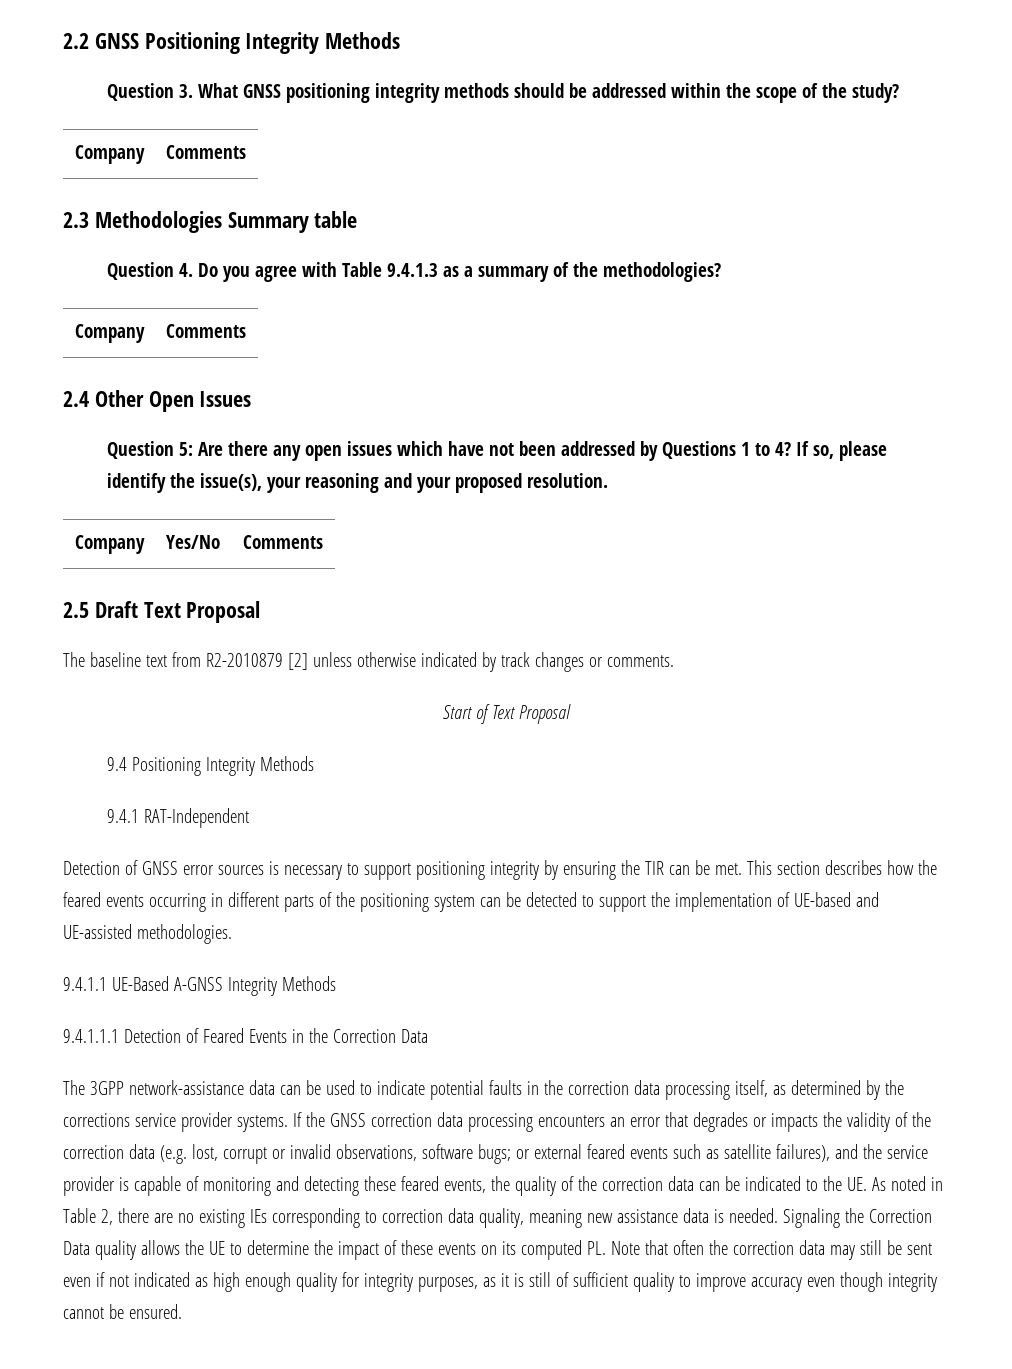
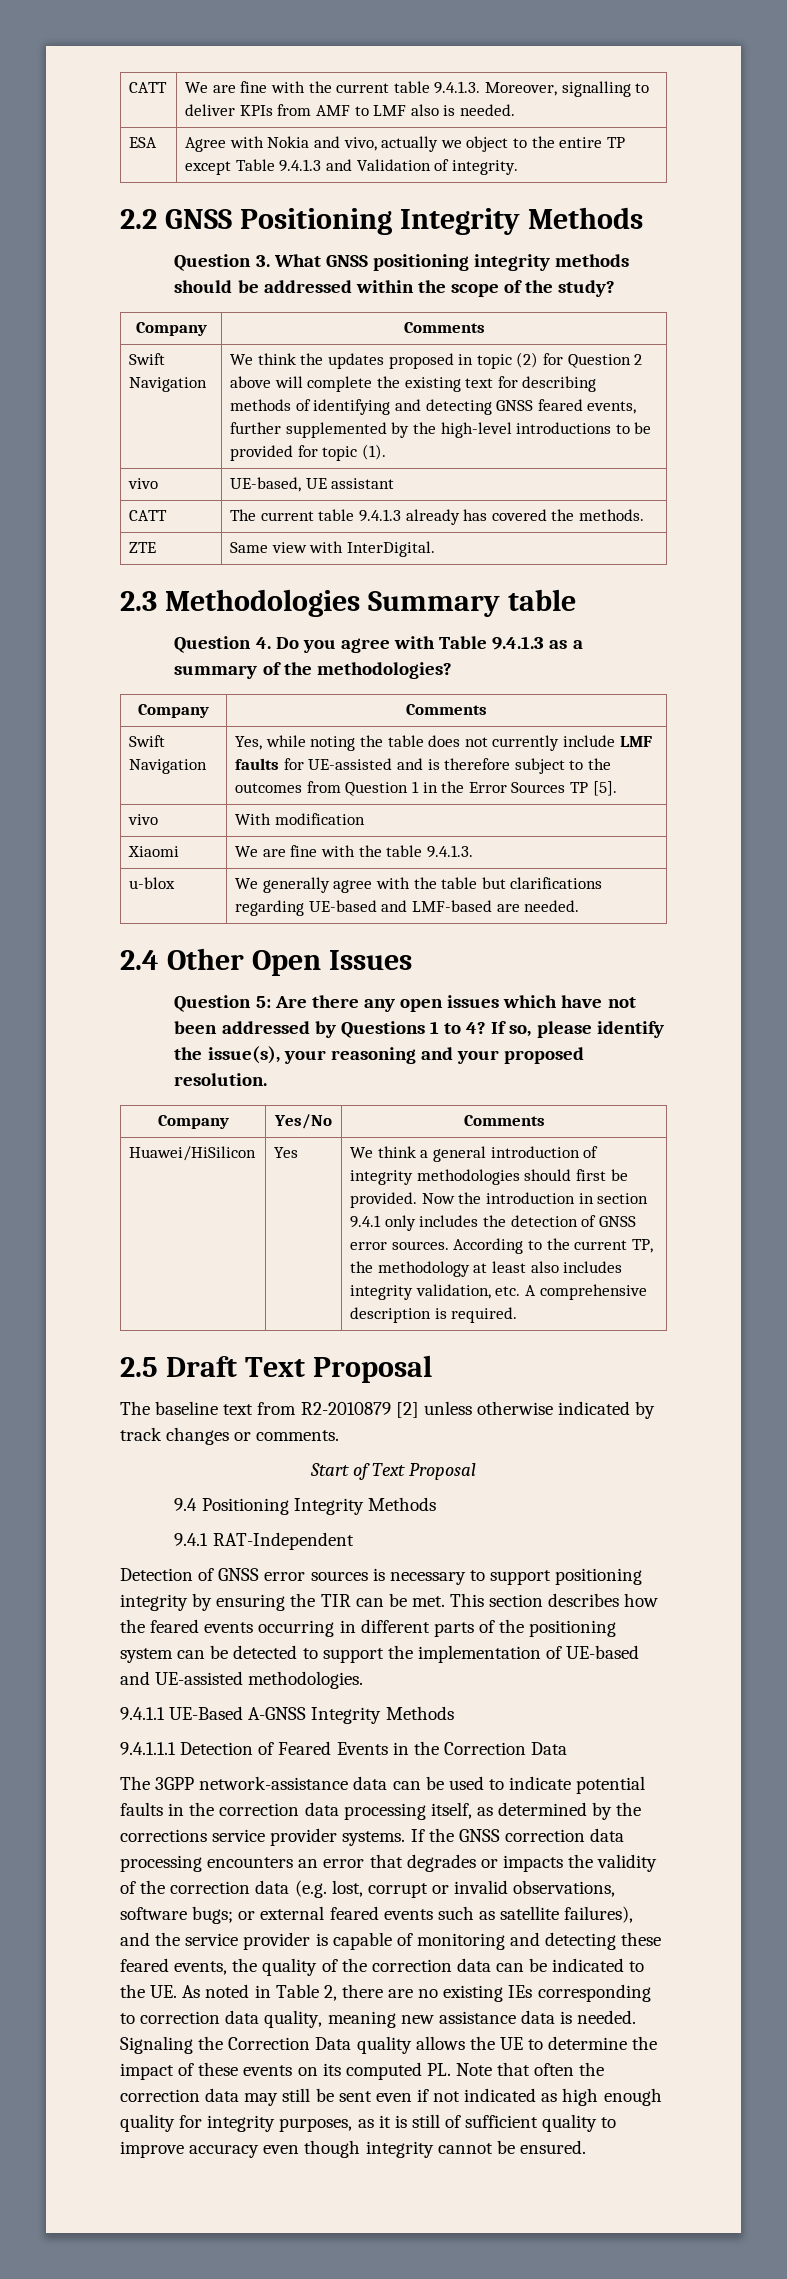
(63, 41) none -> [129,82,168,93] [185,81,650,97] [185,104,515,116] [129,137,158,148] [185,136,625,152] [185,159,518,175] CATT | We are fine with the current table 9.4.1.3. Moreover, signalling to deliver KPIs from AMF to LMF also is needed. // ESA | Agree with Nokia and vivo, actually we object to the entire TP except Table 9.4.1.3 and Validation of integrity. //
(246, 152) none -> [129,353,166,365] [129,377,208,392] [230,352,643,369] [230,376,597,392] [230,399,637,415] [230,422,652,438] [230,444,386,461] [128,478,159,489] [230,477,395,492] [129,510,168,521] [230,509,644,525] [129,542,157,553] [230,541,435,557] // Swift Navigation | We think the updates proposed in topic (2) for Question 2 above will complete the existing text for describing methods of identifying and detecting GNSS feared events, further supplemented by the high-level introductions to be provided for topic (1). // vivo | UE-based, UE assistant // CATT | The current table 9.4.1.3 already has covered the methods. // ZTE | Same view with InterDigital.
(246, 331) none -> [129,735,166,747] [129,759,208,774] [235,735,652,751] [235,758,611,774] [235,781,617,796] [128,814,159,825] [235,813,365,825] [128,846,180,857] [235,845,473,858] [129,877,176,889] [235,877,603,893] [235,900,580,916] // Swift Navigation | Yes, while noting the table does not currently include LMF faults for UE-assisted and is therefore subject to the outcomes from Question 1 in the Error Sources TP [5]. // vivo | With modification // Xiaomi | We are fine with the table 9.4.1.3. // u-blox | We generally agree with the table but clarifications regarding UE-based and LMF-based are needed.
(323, 542) none -> [129,1146,257,1161] [274,1147,299,1158] [350,1146,599,1162] [350,1169,628,1185] [350,1192,649,1208] [350,1215,636,1231] [350,1238,653,1254] [350,1261,623,1277] [350,1284,647,1300] [350,1307,518,1323] // Huawei/HiSilicon | Yes | We think a general introduction of integrity methodologies should first be provided. Now the introduction in section 9.4.1 only includes the detection of GNSS error sources. According to the current TP, the methodology at least also includes integrity validation, etc. A comprehensive description is required.

